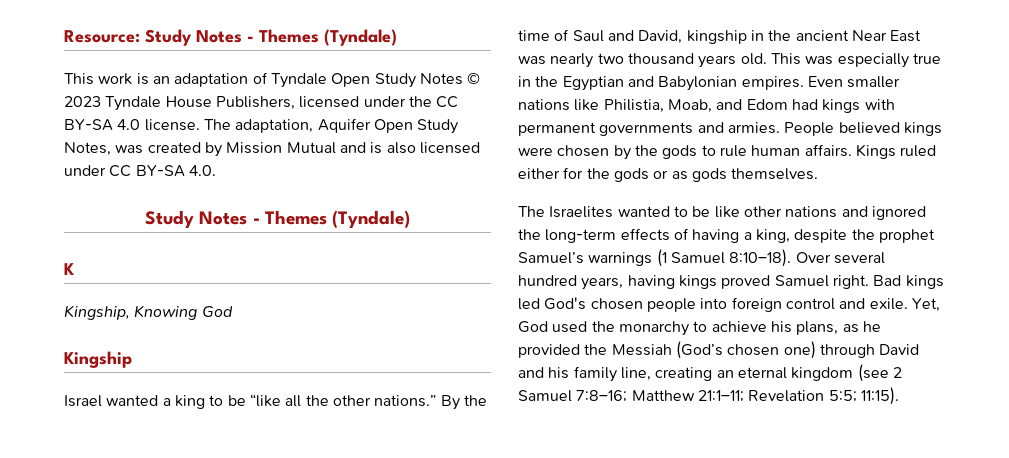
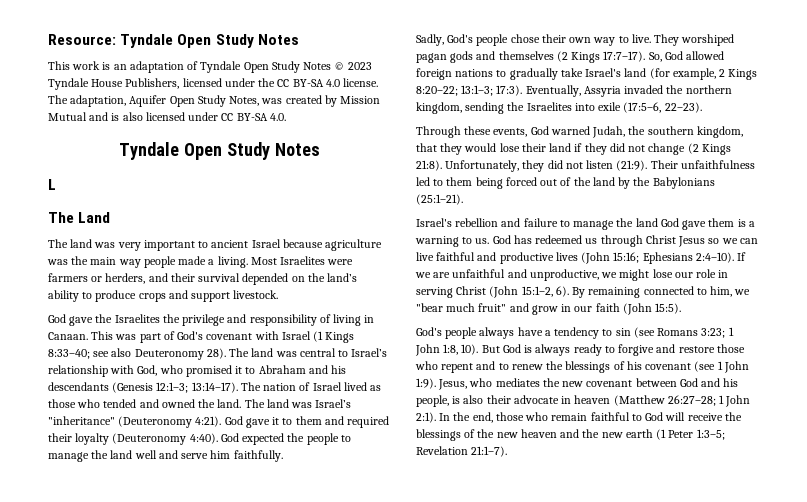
[145,29,397,46] Study Notes - Themes (Tyndale) -> [120,34,299,48] Tyndale Open Study Notes
[145,210,410,228] [64,263,75,275] [64,306,233,320] [64,351,132,368] [64,394,487,410] [518,29,922,44] [518,53,941,68] [518,76,901,91] [518,99,895,113] [518,122,942,136] [518,144,937,160] [518,167,819,182] [518,206,926,220] [518,228,935,243] [518,249,885,267] [518,275,944,290] [518,297,940,312] [518,321,881,336] [518,341,920,359] [518,364,902,382] [518,387,899,405] Study Notes - Themes (Tyndale) // K // Kingship, Knowing God // Kingship // Israel wanted a king to be “like all the other nations.” By the time of Saul and David, kingship in the ancient Near East was nearly two thousand years old. This was especially true in the Egyptian and Babylonian empires. Even smaller nations like Philistia, Moab, and Edom had kings with permanent governments and armies. People believed kings were chosen by the gods to rule human affairs. Kings ruled either for the gods or as gods themselves. // The Israelites wanted to be like other nations and ignored the long-term effects of having a king, despite the prophet Samuel’s warnings (1 Samuel 8:10–18). Over several hundred years, having kings proved Samuel right. Bad kings led God's chosen people into foreign control and exile. Yet, God used the monarchy to achieve his plans, as he provided the Messiah (God’s chosen one) through David and his family line, creating an eternal kingdom (see 2 Samuel 7:8–16; Matthew 21:1–11; Revelation 5:5; 11:15). -> [119,142,320,160] [48,179,56,190] [48,212,111,223] [48,239,383,251] [47,256,354,268] [48,273,358,285] [48,290,279,302] [48,314,375,326] [48,331,355,343] [48,348,388,360] [48,365,347,377] [48,382,382,393] [48,399,352,408] [48,416,390,428] [48,433,351,445] [48,450,283,462] [416,34,735,46] [416,51,725,63] [416,68,758,80] [416,85,732,97] [416,102,702,114] [416,126,743,138] [416,143,731,155] [416,160,755,172] [416,177,715,189] [416,194,463,205] [416,218,755,230] [415,235,758,247] [416,252,747,264] [415,269,729,281] [416,286,751,298] [416,303,682,315] [416,327,734,339] [415,344,745,356] [415,361,749,373] [416,378,739,390] [416,395,751,407] [416,412,742,423] [416,429,725,441] [416,446,508,457] Tyndale Open Study Notes // L // The Land // The land was very important to ancient Israel because agriculture was the main way people made a living. Most Israelites were farmers or herders, and their survival depended on the land’s ability to produce crops and support livestock. // God gave the Israelites the privilege and responsibility of living in Canaan. This was part of God's covenant with Israel (1 Kings 8:33–40; see also Deuteronomy 28). The land was central to Israel’s relationship with God, who promised it to Abraham and his descendants (Genesis 12:1–3; 13:14–17). The nation of Israel lived as those who tended and owned the land. The land was Israel’s "inheritance" (Deuteronomy 4:21). God gave it to them and required their loyalty (Deuteronomy 4:40). God expected the people to manage the land well and serve him faithfully. // Sadly, God's people chose their own way to live. They worshiped pagan gods and themselves (2 Kings 17:7–17). So, God allowed foreign nations to gradually take Israel's land (for example, 2 Kings 8:20–22; 13:1–3; 17:3). Eventually, Assyria invaded the northern kingdom, sending the Israelites into exile (17:5–6, 22–23). // Through these events, God warned Judah, the southern kingdom, that they would lose their land if they did not change (2 Kings 21:8). Unfortunately, they did not listen (21:9). Their unfaithfulness led to them being forced out of the land by the Babylonians (25:1–21). // Israel's rebellion and failure to manage the land God gave them is a warning to us. God has redeemed us through Christ Jesus so we can live faithful and productive lives (John 15:16; Ephesians 2:4–10). If we are unfaithful and unproductive, we might lose our role in serving Christ (John 15:1–2, 6). By remaining connected to him, we "bear much fruit" and grow in our faith (John 15:5). // God's people always have a tendency to sin (see Romans 3:23; 1 John 1:8, 10). But God is always ready to forgive and restore those who repent and to renew the blessings of his covenant (see 1 John 1:9). Jesus, who mediates the new covenant between God and his people, is also their advocate in heaven (Matthew 26:27–28; 1 John 2:1). In the end, those who remain faithful to God will receive the blessings of the new heaven and the new earth (1 Peter 1:3–5; Revelation 21:1–7).

